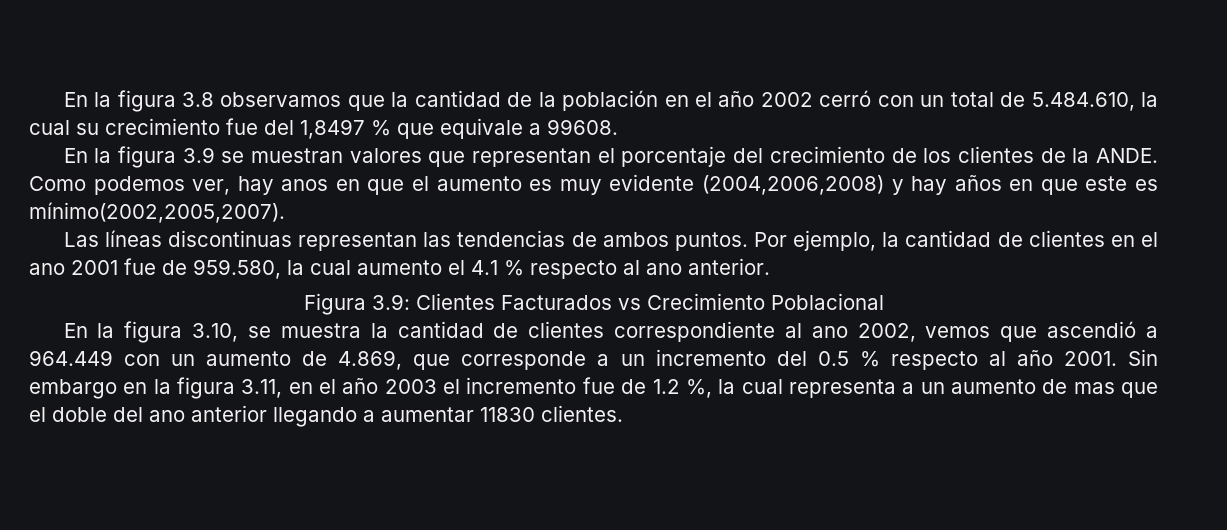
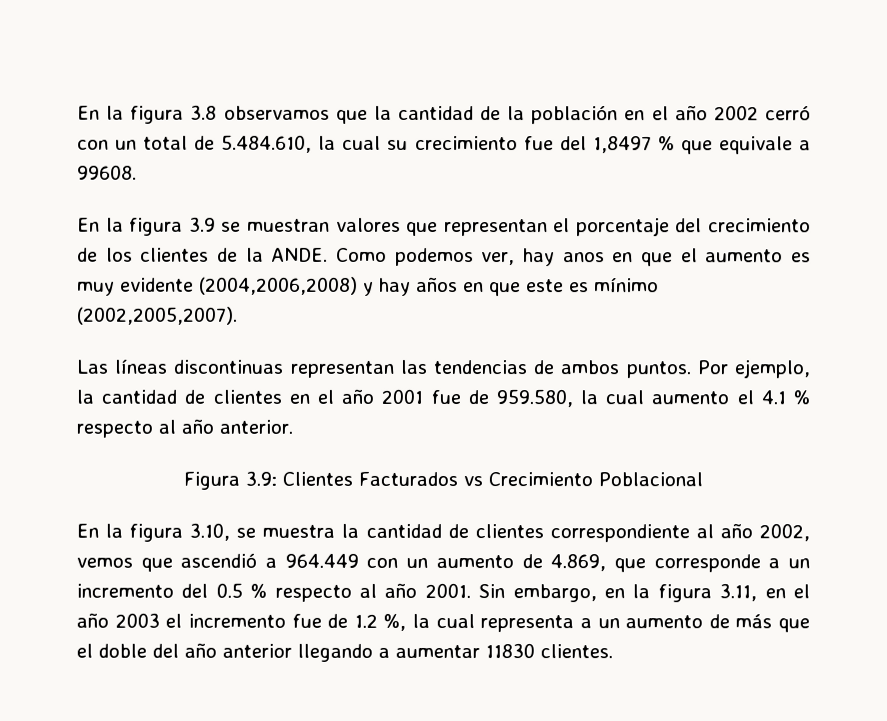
[29,202,285,223] mínimo(2002,2005,2007). -> [594,277,659,293] [77,306,238,325] mínimo (2002,2005,2007).
[29,263,65,275] ano -> [341,388,375,404] año
[646,263,682,275] ano -> [181,418,214,434] año
[811,326,848,338] ano -> [719,523,753,539] año
[29,379,117,399] embargo -> [512,584,597,603] embargo,
[1073,382,1115,394] mas -> [735,614,773,629] más
[149,410,185,422] ano -> [184,642,217,658] año

